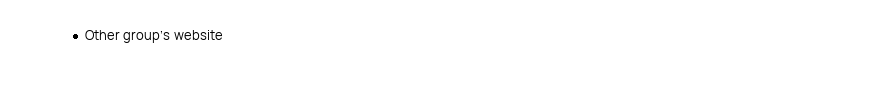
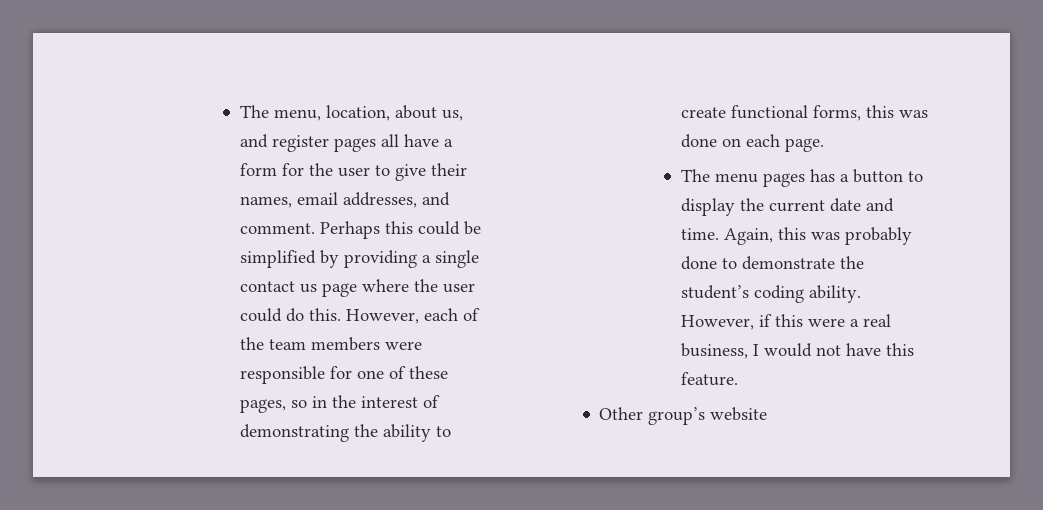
(84, 35) none -> [239,105,463,121] [239,134,453,152] [239,163,467,181] [239,192,450,208] [239,221,481,239] [239,250,479,268] [239,279,475,297] [239,308,480,324] [239,337,422,351] [239,366,448,384] [239,395,440,413] [239,424,451,442] [680,105,928,121] [680,134,824,152] [680,169,923,187] [680,198,894,216] [680,227,912,245] [680,256,864,270] [680,285,861,303] [680,314,891,330] [680,343,914,359] [680,372,738,386] The menu, location, about us, and register pages all have a form for the user to give their names, email addresses, and comment. Perhaps this could be simplified by providing a single contact us page where the user could do this. However, each of the team members were responsible for one of these pages, so in the interest of demonstrating the ability to create functional forms, this was done on each page. // The menu pages has a button to display the current date and time. Again, this was probably done to demonstrate the student’s coding ability. However, if this were a real business, I would not have this feature. //

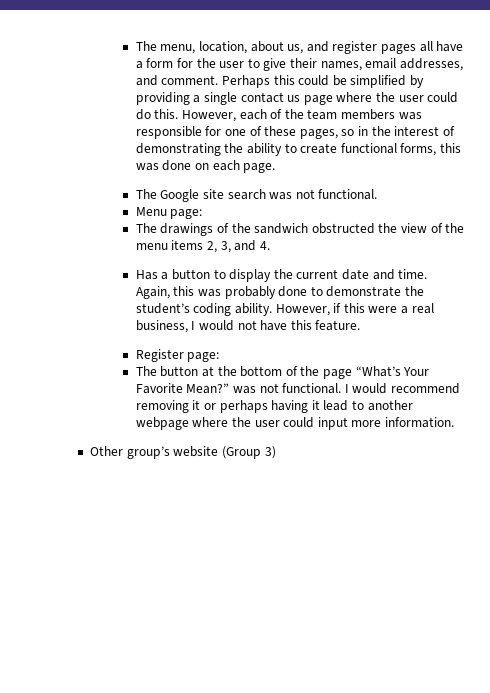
[384,341,422,350] were -> [398,112,422,120] was
[714,169,835,187] menu pages has -> [160,189,378,202] [135,207,203,219] [135,223,465,236] [135,240,270,253] [135,270,158,280] Google site search was not functional. // Menu page: // The drawings of the sandwich obstructed the view of the menu items 2, 3, and 4. // Has
(738, 379) none -> [135,349,220,362] [135,366,430,379] [135,383,461,394] [135,400,413,413] [135,417,455,430] // Register page: // The button at the bottom of the page “What’s Your Favorite Mean?” was not functional. I would recommend removing it or perhaps having it lead to another webpage where the user could input more information.
(768, 414) none -> [221,446,276,459] (Group 3)

